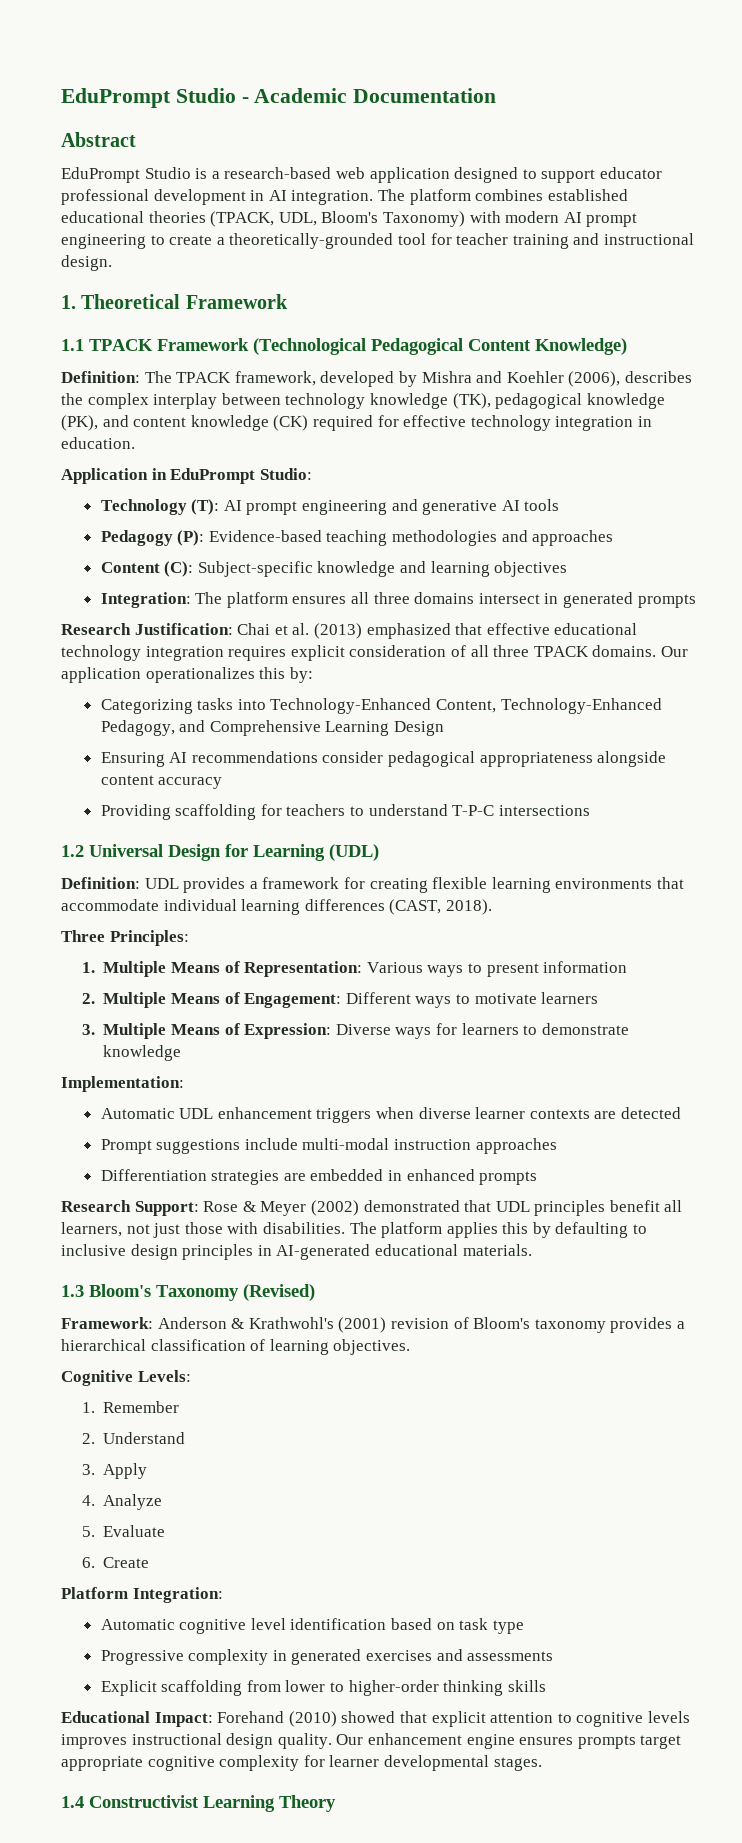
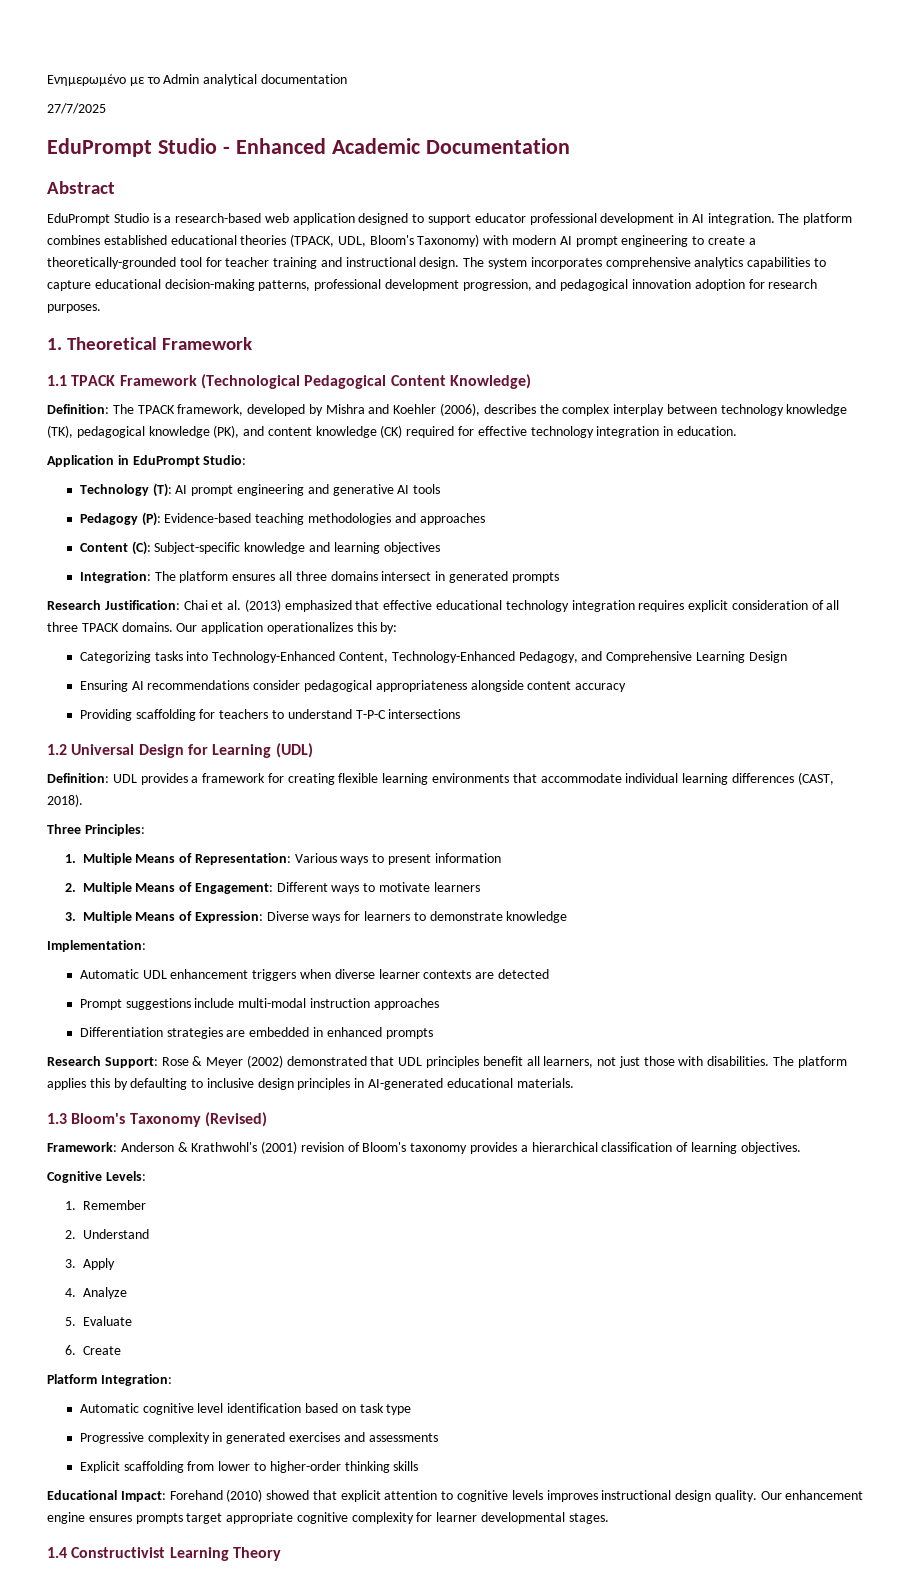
(61, 98) none -> [47,74,347,86] [47,103,106,114] Ενημερωμένο με το Admin analytical documentation // 27/7/2025 //
(249, 100) none -> [235,138,326,154] Enhanced
(112, 263) none -> [463,257,826,269] [47,279,818,291] [47,304,101,313] The system incorporates comprehensive analytics capabilities to capture educational decision-making patterns, professional development progression, and pedagogical innovation adoption for research purposes.

